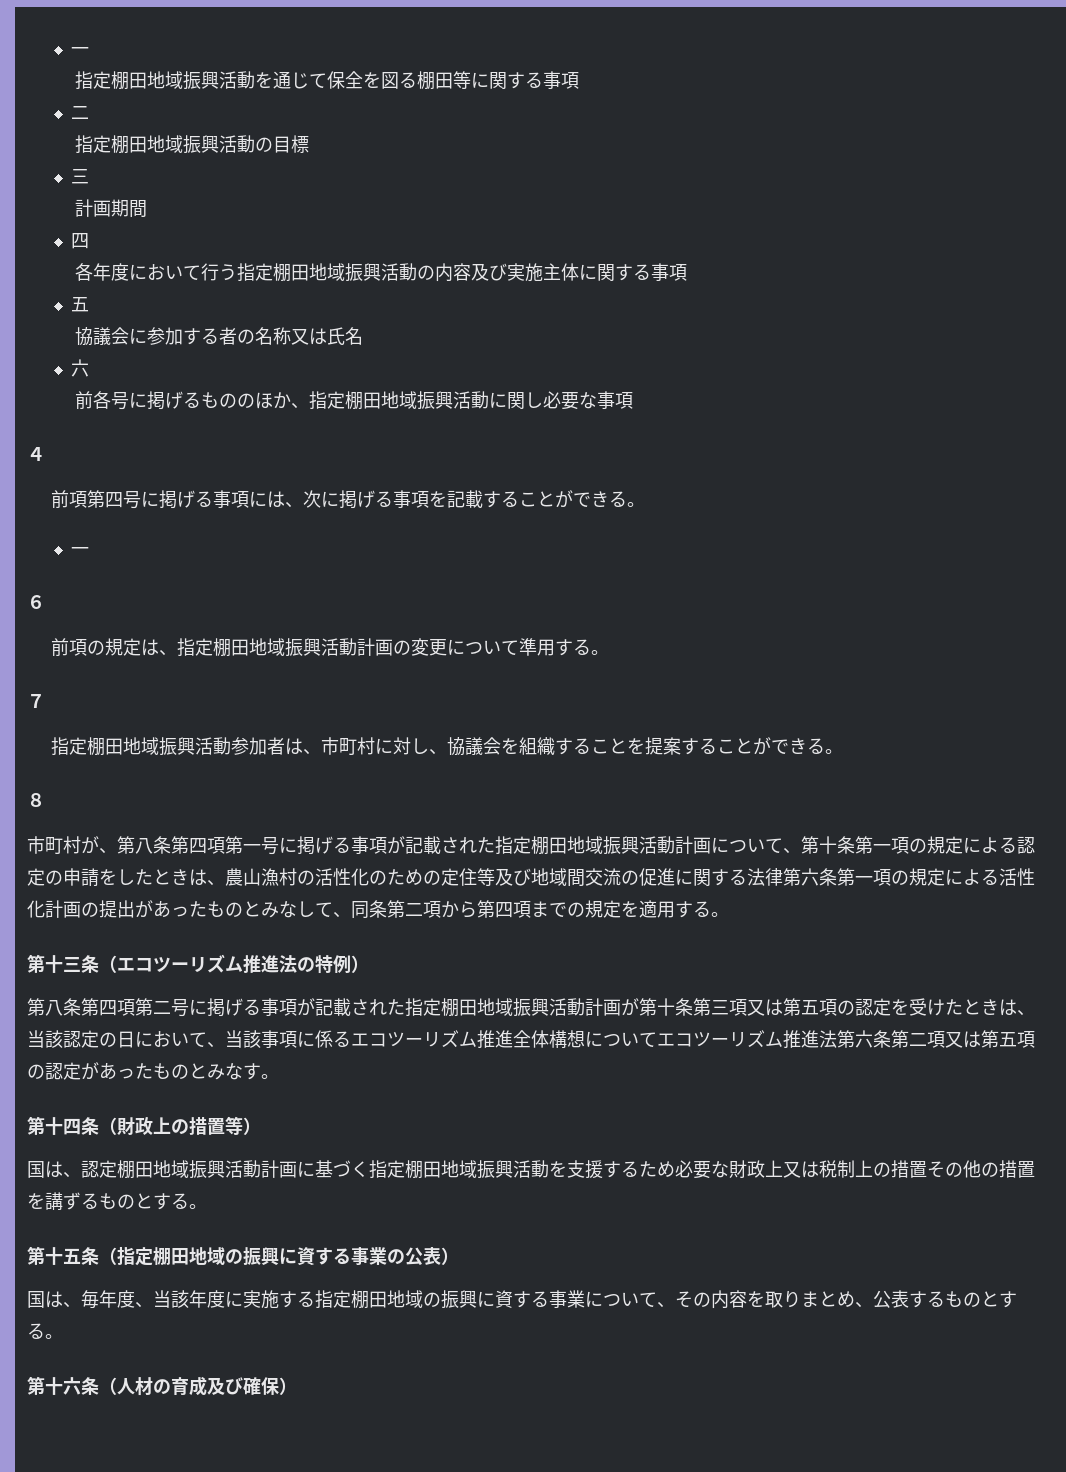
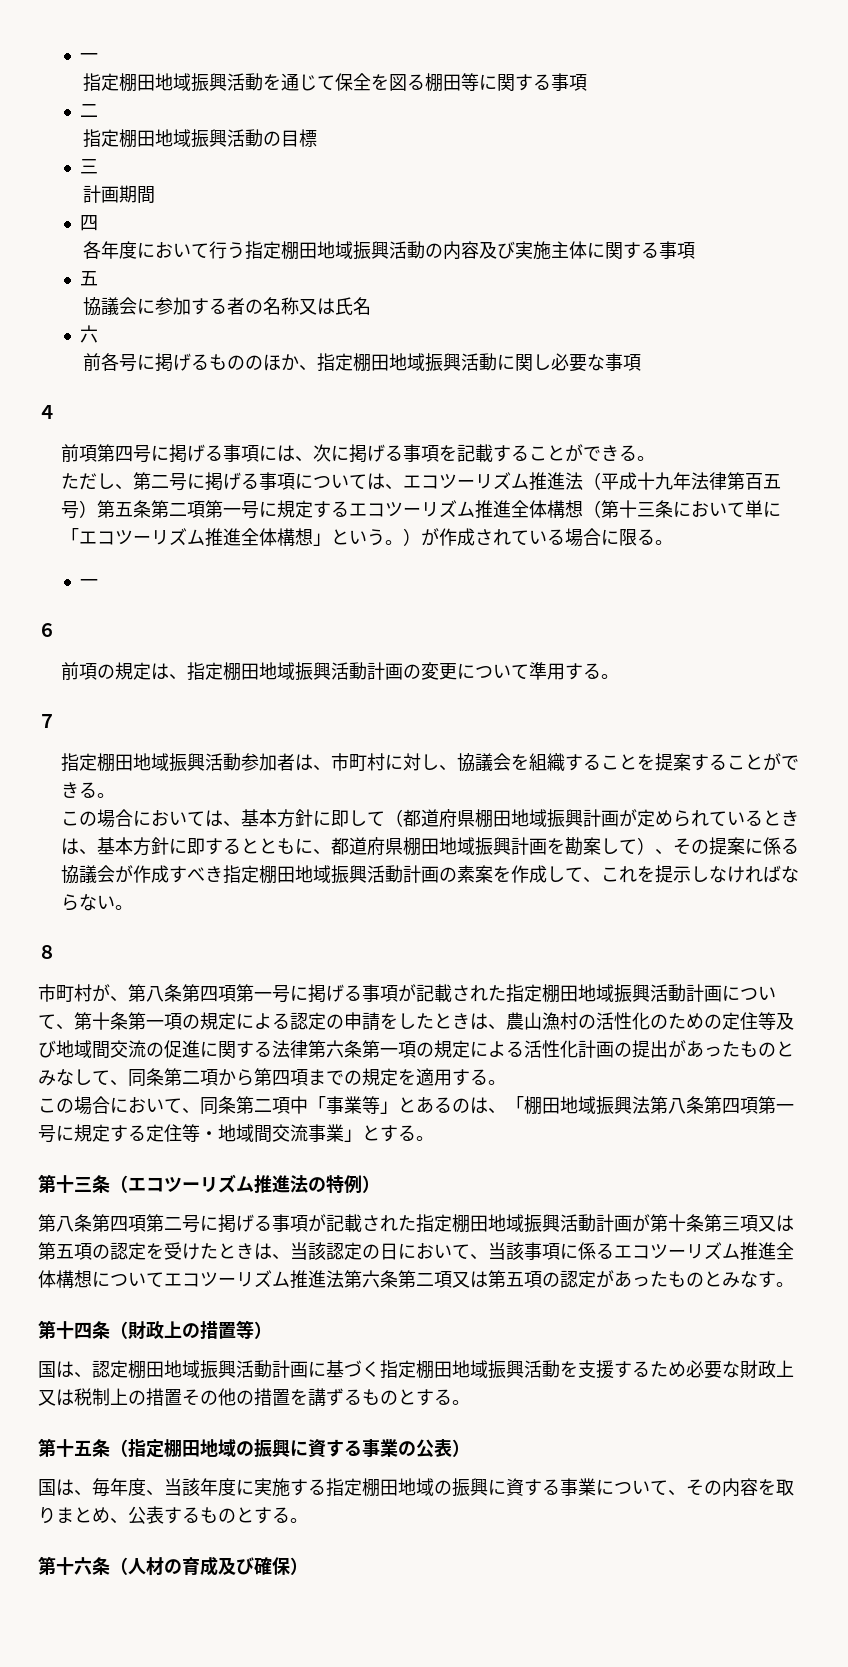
(646, 504) none -> [60,472,781,491] [60,500,781,519] [60,528,673,547] // ただし、第二号に掲げる事項については、エコツーリズム推進法（平成十九年法律第百五号）第五条第二項第一号に規定するエコツーリズム推進全体構想（第十三条において単に「エコツーリズム推進全体構想」という。）が作成されている場合に限る。
(844, 751) none -> [60,809,799,828] [60,837,799,856] [60,865,799,884] [60,894,133,911] // この場合においては、基本方針に即して（都道府県棚田地域振興計画が定められているときは、基本方針に即するとともに、都道府県棚田地域振興計画を勘案して）、その提案に係る協議会が作成すべき指定棚田地域振興活動計画の素案を作成して、これを提示しなければならない。
(729, 914) none -> [38,1096,794,1115] [38,1124,434,1143] // この場合において、同条第二項中「事業等」とあるのは、「棚田地域振興法第八条第四項第一号に規定する定住等・地域間交流事業」とする。

